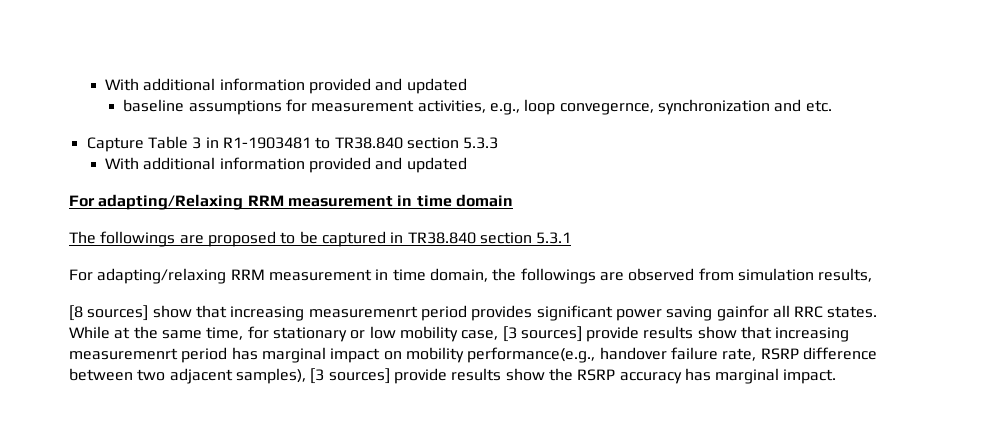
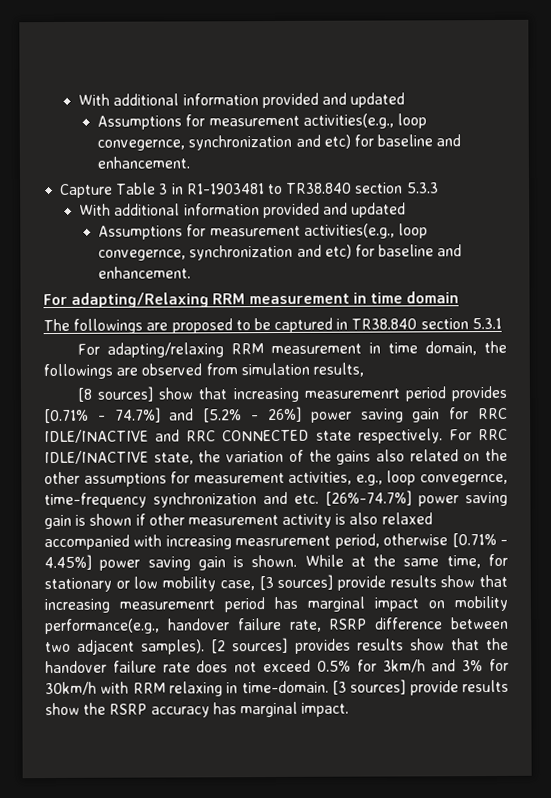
[105,78,467,94] [123,99,832,115] With additional information provided and updated // baseline assumptions for measurement activities, e.g., loop convegernce, synchronization and etc. -> [78,92,406,109] [97,113,427,130] [97,134,462,151] [97,156,191,169] With additional information provided and updated // Assumptions for measurement activities(e.g., loop convegernce, synchronization and etc) for baseline and enhancement.
(467, 165) none -> [98,223,428,240] [98,244,463,261] [98,266,192,279] // Assumptions for measurement activities(e.g., loop convegernce, synchronization and etc) for baseline and enhancement.
[536,305,878,321] significant power saving gainfor all RRC states. -> [44,406,508,424] [44,428,509,444] [44,448,508,465] [44,470,508,487] [44,490,508,509] [44,512,433,530] [44,532,509,551] [44,554,298,571] [0.71% - 74.7%] and [5.2% - 26%] power saving gain for RRC IDLE/INACTIVE and RRC CONNECTED state respectively. For RRC IDLE/INACTIVE state, the variation of the gains also related on the other assumptions for measurement activities, e.g., loop convegernce, time-frequency synchronization and etc. [26%-74.7%] power saving gain is shown if other measurement activity is also relaxed accompanied with increasing measrurement period, otherwise [0.71% - 4.45%] power saving gain is shown.
[235,368,306,384] samples), -> [141,637,509,655] [45,658,509,674] [45,680,329,697] samples). [2 sources] provides results show that the handover failure rate does not exceed 0.5% for 3km/h and 3% for 30km/h with RRM relaxing in time-domain.

